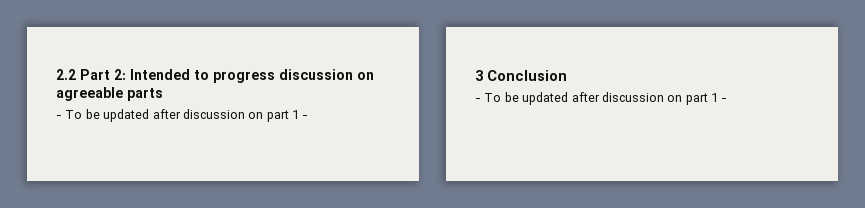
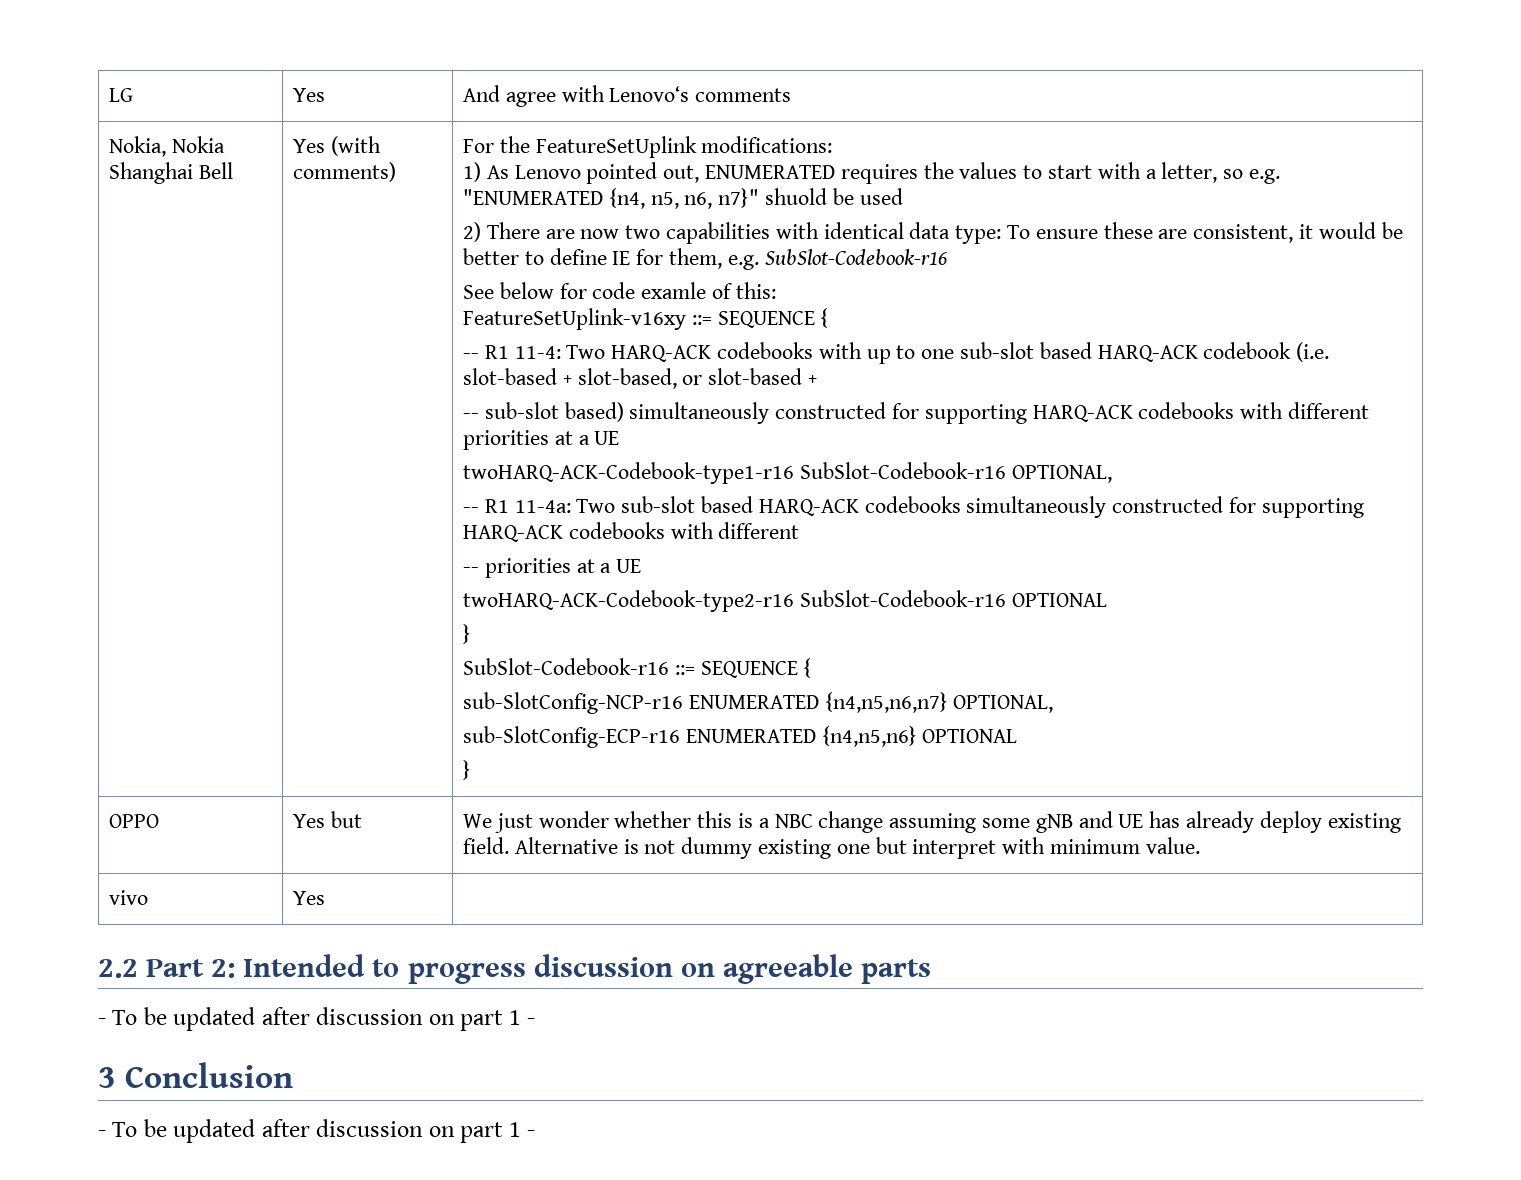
(56, 74) none -> [108,88,133,102] [292,88,325,102] [462,85,792,107] [108,136,225,157] [108,162,233,184] [292,136,381,156] [292,162,396,182] [462,136,833,158] [462,162,1281,184] [462,188,903,209] [462,222,1403,244] [462,248,947,270] [462,282,776,299] [462,308,829,330] [462,342,1330,364] [462,368,818,389] [462,402,1370,424] [462,430,620,450] [462,462,1112,484] [462,496,1364,518] [462,522,800,542] [462,558,642,578] [462,590,1107,612] [462,624,471,644] [462,658,812,678] [462,692,1054,714] [462,726,1018,748] [462,760,471,780] [108,814,159,828] [292,811,362,828] [462,811,1401,833] [462,837,1200,859] [108,890,148,905] [292,891,325,905] LG | Yes | And agree with Lenovo‘s comments // Nokia, Nokia Shanghai Bell | Yes (with comments) | For the FeatureSetUplink modifications: // 1) As Lenovo pointed out, ENUMERATED requires the values to start with a letter, so e.g. "ENUMERATED {n4, n5, n6, n7}" shuold be used // 2) There are now two capabilities with identical data type: To ensure these are consistent, it would be better to define IE for them, e.g. SubSlot-Codebook-r16 // See below for code examle of this: // FeatureSetUplink-v16xy ::= SEQUENCE { // -- R1 11-4: Two HARQ-ACK codebooks with up to one sub-slot based HARQ-ACK codebook (i.e. slot-based + slot-based, or slot-based + // -- sub-slot based) simultaneously constructed for supporting HARQ-ACK codebooks with different priorities at a UE // twoHARQ-ACK-Codebook-type1-r16 SubSlot-Codebook-r16 OPTIONAL, // -- R1 11-4a: Two sub-slot based HARQ-ACK codebooks simultaneously constructed for supporting HARQ-ACK codebooks with different // -- priorities at a UE // twoHARQ-ACK-Codebook-type2-r16 SubSlot-Codebook-r16 OPTIONAL // } // SubSlot-Codebook-r16 ::= SEQUENCE { // sub-SlotConfig-NCP-r16 ENUMERATED {n4,n5,n6,n7} OPTIONAL, // sub-SlotConfig-ECP-r16 ENUMERATED {n4,n5,n6} OPTIONAL // } // OPPO | Yes but | We just wonder whether this is a NBC change assuming some gNB and UE has already deploy existing field. Alternative is not dummy existing one but interpret with minimum value. // vivo | Yes | //

